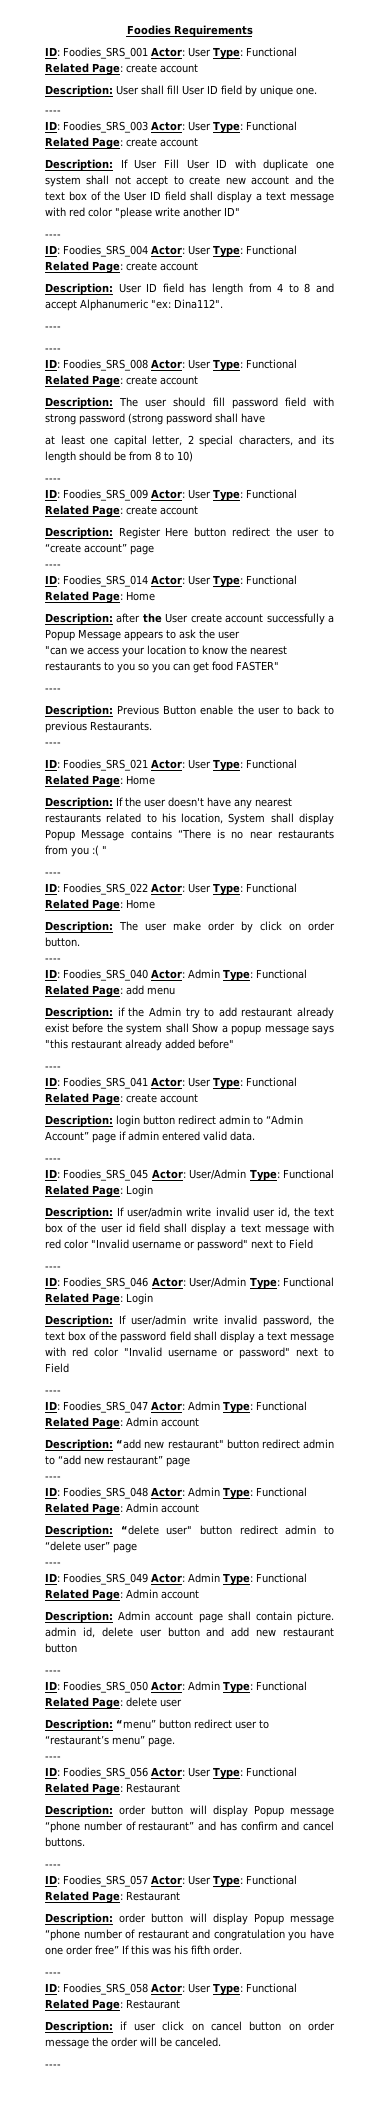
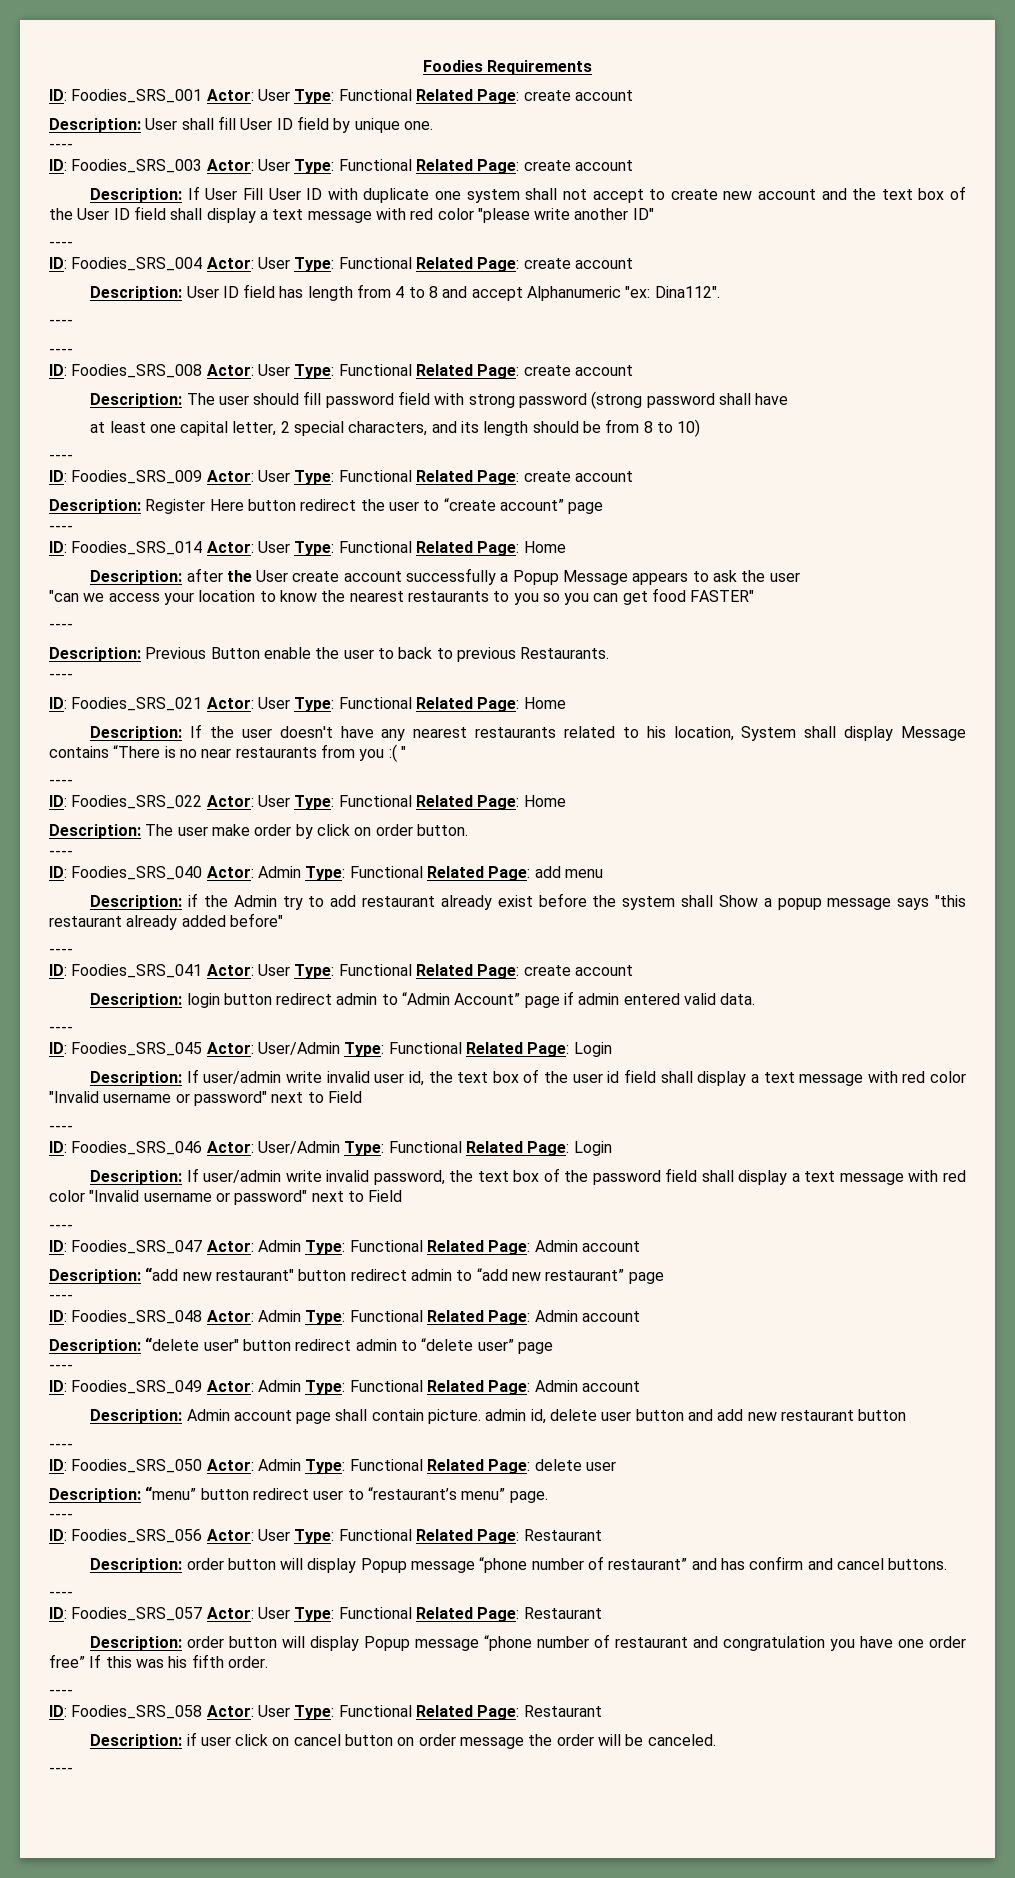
[45,829,75,841] Popup -> (894, 733) none

